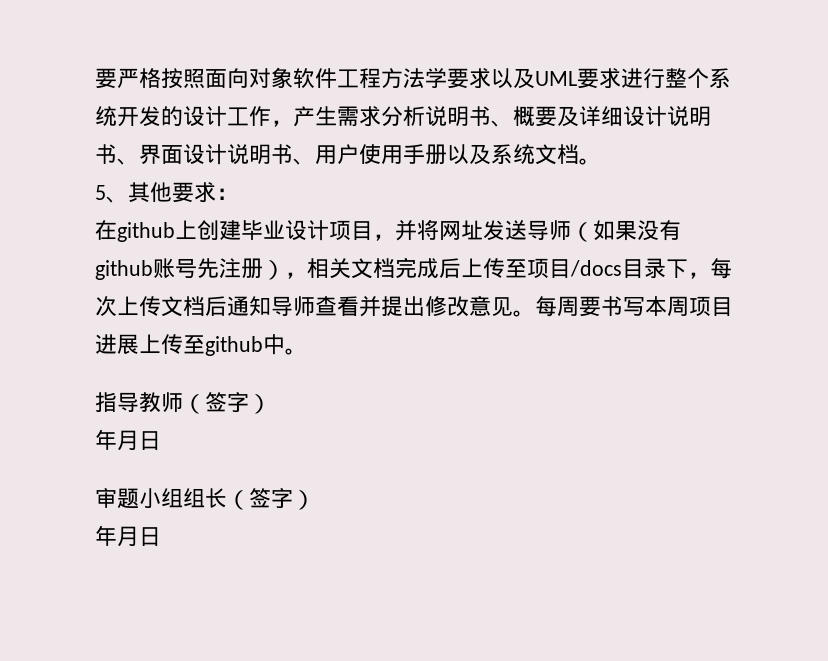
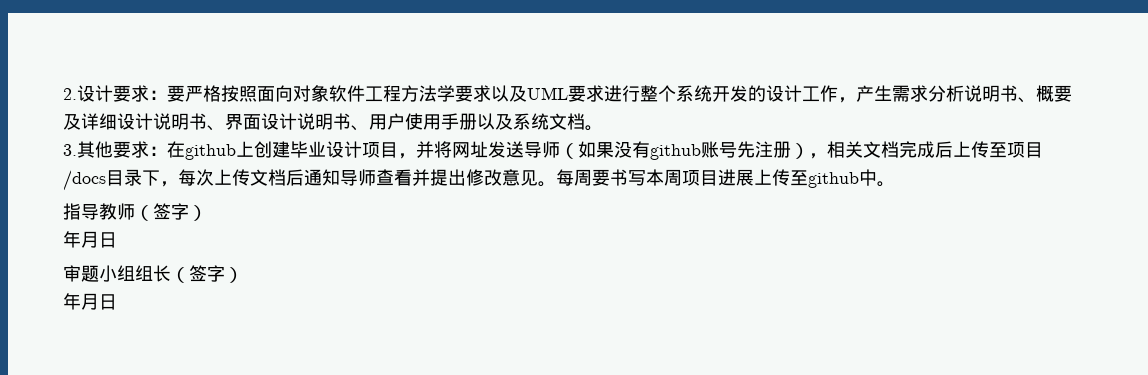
(95, 78) none -> [63,85,167,102] 2.设计要求：
[95,185,128,203] 5、 -> [63,144,77,156] 3.
(238, 194) // -> (167, 151) none

